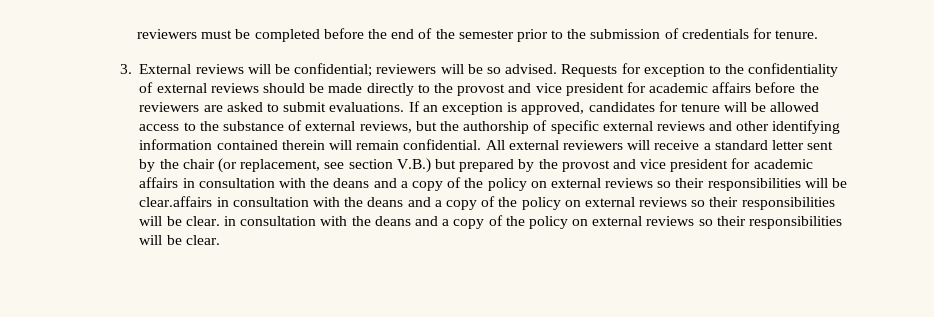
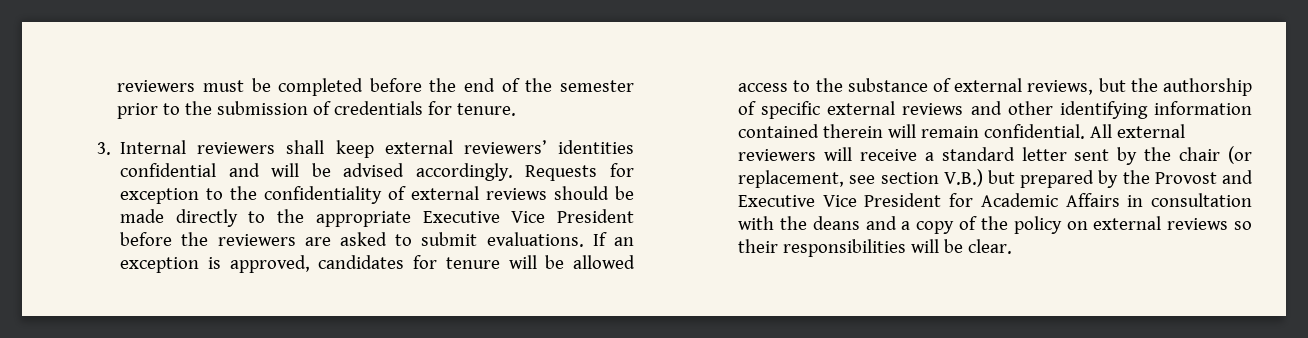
[139,63,558,77] External reviews will be confidential; reviewers will be so advised. -> [120,140,634,158] [120,163,513,181] Internal reviewers shall keep external reviewers’ identities confidential and will be advised accordingly.
[457,82,752,96] provost and vice president for academic affairs -> [315,209,634,227] appropriate Executive Vice President
[561,158,813,172] [139,177,847,191] [139,196,213,207] provost and vice president for academic affairs in consultation with the deans and a copy of the policy on external reviews so their responsibilities will be clear.affairs -> [1154,170,1253,184] [738,193,1120,207] Provost and Executive Vice President for Academic Affairs
[224,215,842,229] [139,235,220,245] in consultation with the deans and a copy of the policy on external reviews so their responsibilities will be clear. -> (1013, 246) none

